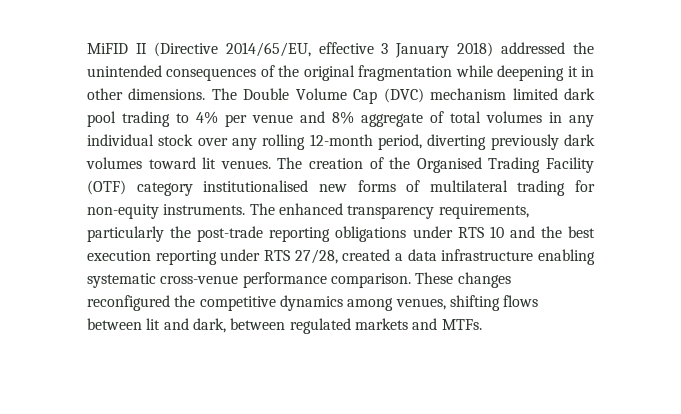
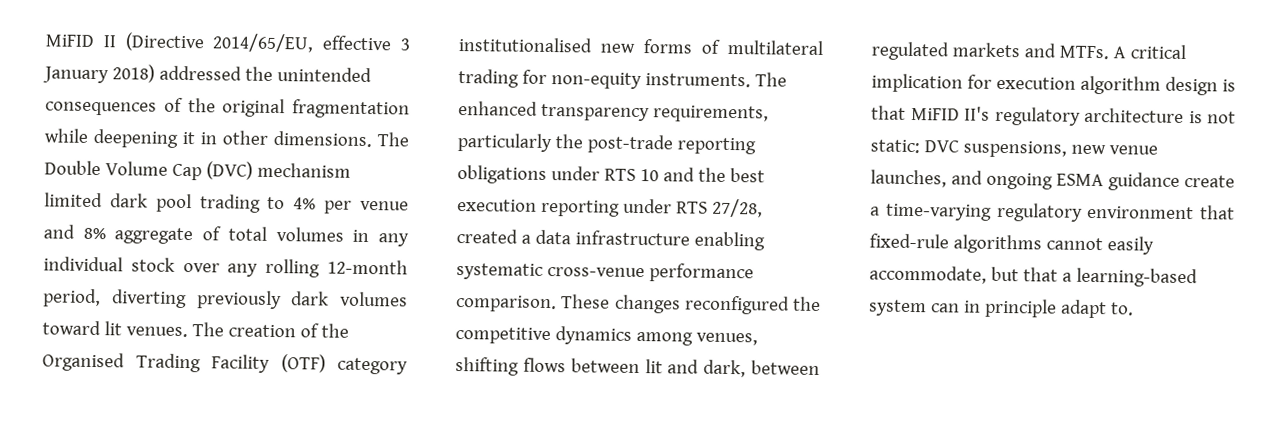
(482, 324) none -> [1112,44,1186,60] [871,73,1236,96] [871,105,1236,126] [870,139,1158,158] [870,169,1235,191] [870,202,1235,222] [869,233,1154,255] [869,265,1198,288] [868,298,1134,319] A critical implication for execution algorithm design is that MiFID II's regulatory architecture is not static: DVC suspensions, new venue launches, and ongoing ESMA guidance create a time-varying regulatory environment that fixed-rule algorithms cannot easily accommodate, but that a learning-based system can in principle adapt to.

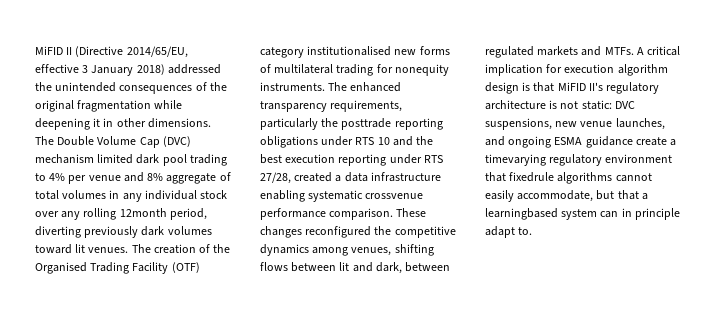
[326,259,408,275] 12-month -> [119,208,167,217] 12month
[550,72,642,90] non-equity -> [394,64,449,76] nonequity
[586,134,673,154] post-trade -> [341,118,392,130] posttrade
[546,266,645,278] cross-venue -> [365,193,424,199] crossvenue
[885,203,992,221] time-varying -> [485,154,546,166] timevarying
[869,233,949,249] fixed-rule -> [509,172,555,182] fixedrule
[1075,267,1198,288] learning-based -> [485,208,558,220] learningbased

